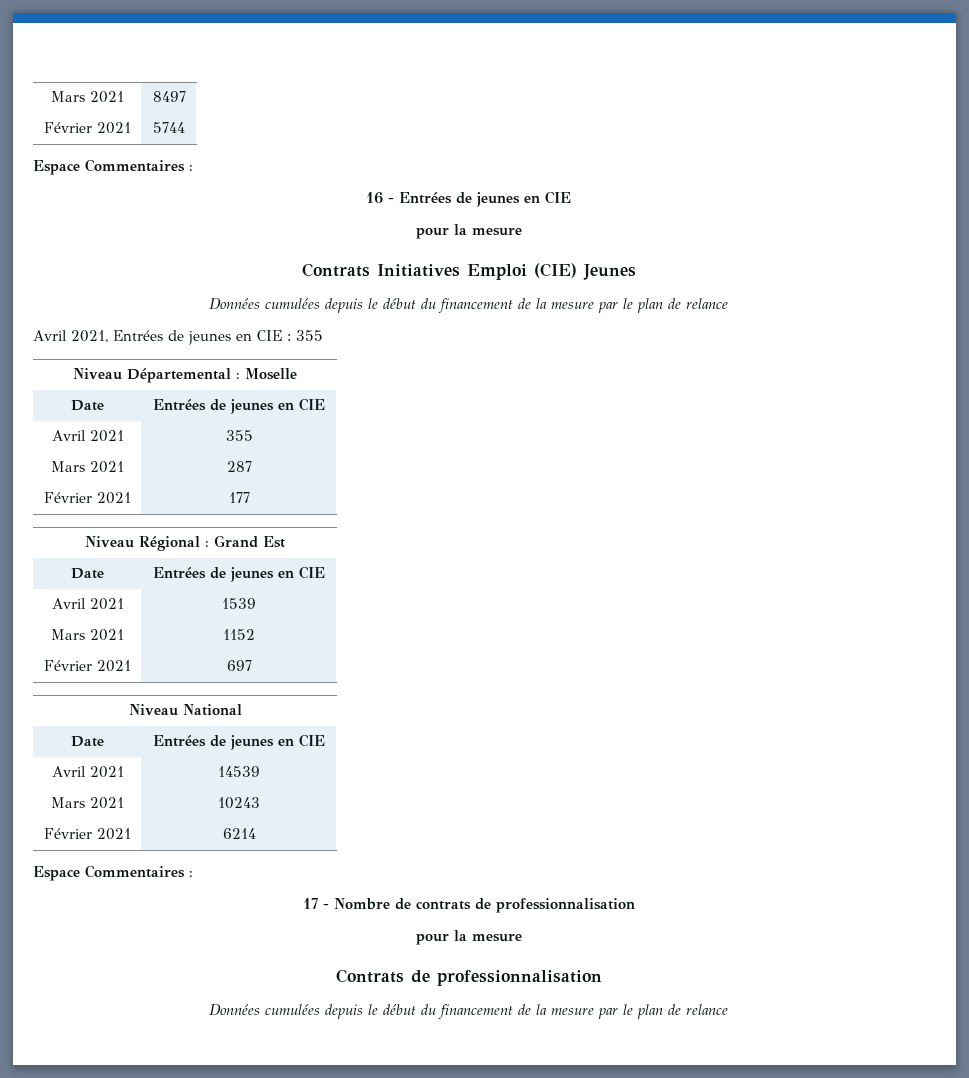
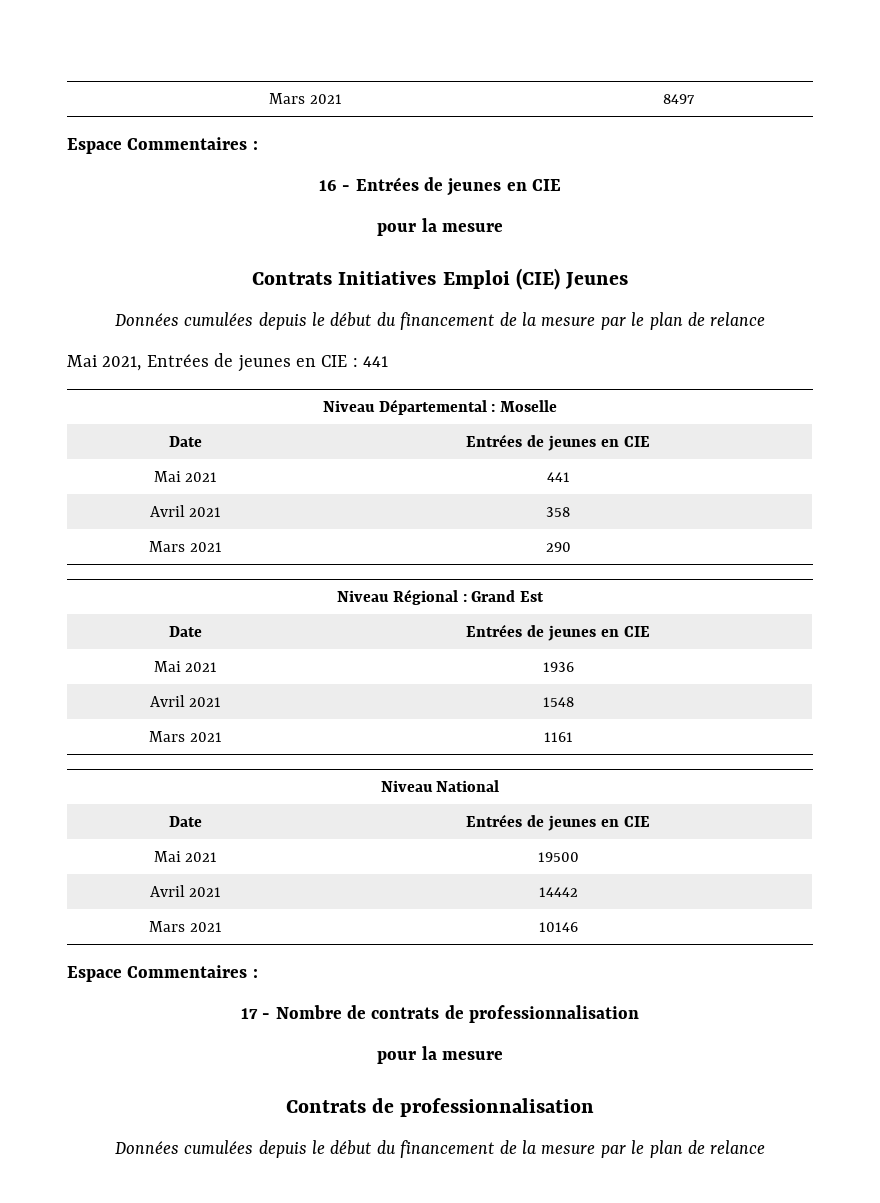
[44,122,131,134] [153,122,185,133] // Février 2021 | 5744 -> (695, 99) none
[33,330,67,341] Avril -> [67,355,97,367] Mai
[295,330,323,341] 355 -> [363,356,389,367] 441
[51,430,124,442] [225,430,253,441] [51,461,124,473] [226,461,252,472] [44,492,131,504] [228,492,250,503] // Avril 2021 | 355 // Mars 2021 | 287 // Février 2021 | 177 -> [153,471,218,482] [546,472,570,482] [149,505,222,517] [546,507,570,517] [149,541,222,552] [545,542,571,552] // Mai 2021 | 441 // Avril 2021 | 358 // Mars 2021 | 290
[51,598,124,610] [222,598,256,609] [51,629,124,641] [223,629,255,640] [44,660,131,672] [226,660,252,671] // Avril 2021 | 1539 // Mars 2021 | 1152 // Février 2021 | 697 -> [153,661,218,672] [542,662,574,672] [149,695,222,707] [542,697,574,707] [149,731,222,742] [543,732,573,742] // Mai 2021 | 1936 // Avril 2021 | 1548 // Mars 2021 | 1161
[51,766,124,778] [218,766,260,777] [51,797,124,809] [218,797,260,809] [44,828,131,840] [222,828,256,839] // Avril 2021 | 14539 // Mars 2021 | 10243 // Février 2021 | 6214 -> [153,851,218,862] [537,852,579,862] [149,885,222,897] [538,887,578,897] [149,921,222,932] [538,922,578,932] // Mai 2021 | 19500 // Avril 2021 | 14442 // Mars 2021 | 10146

